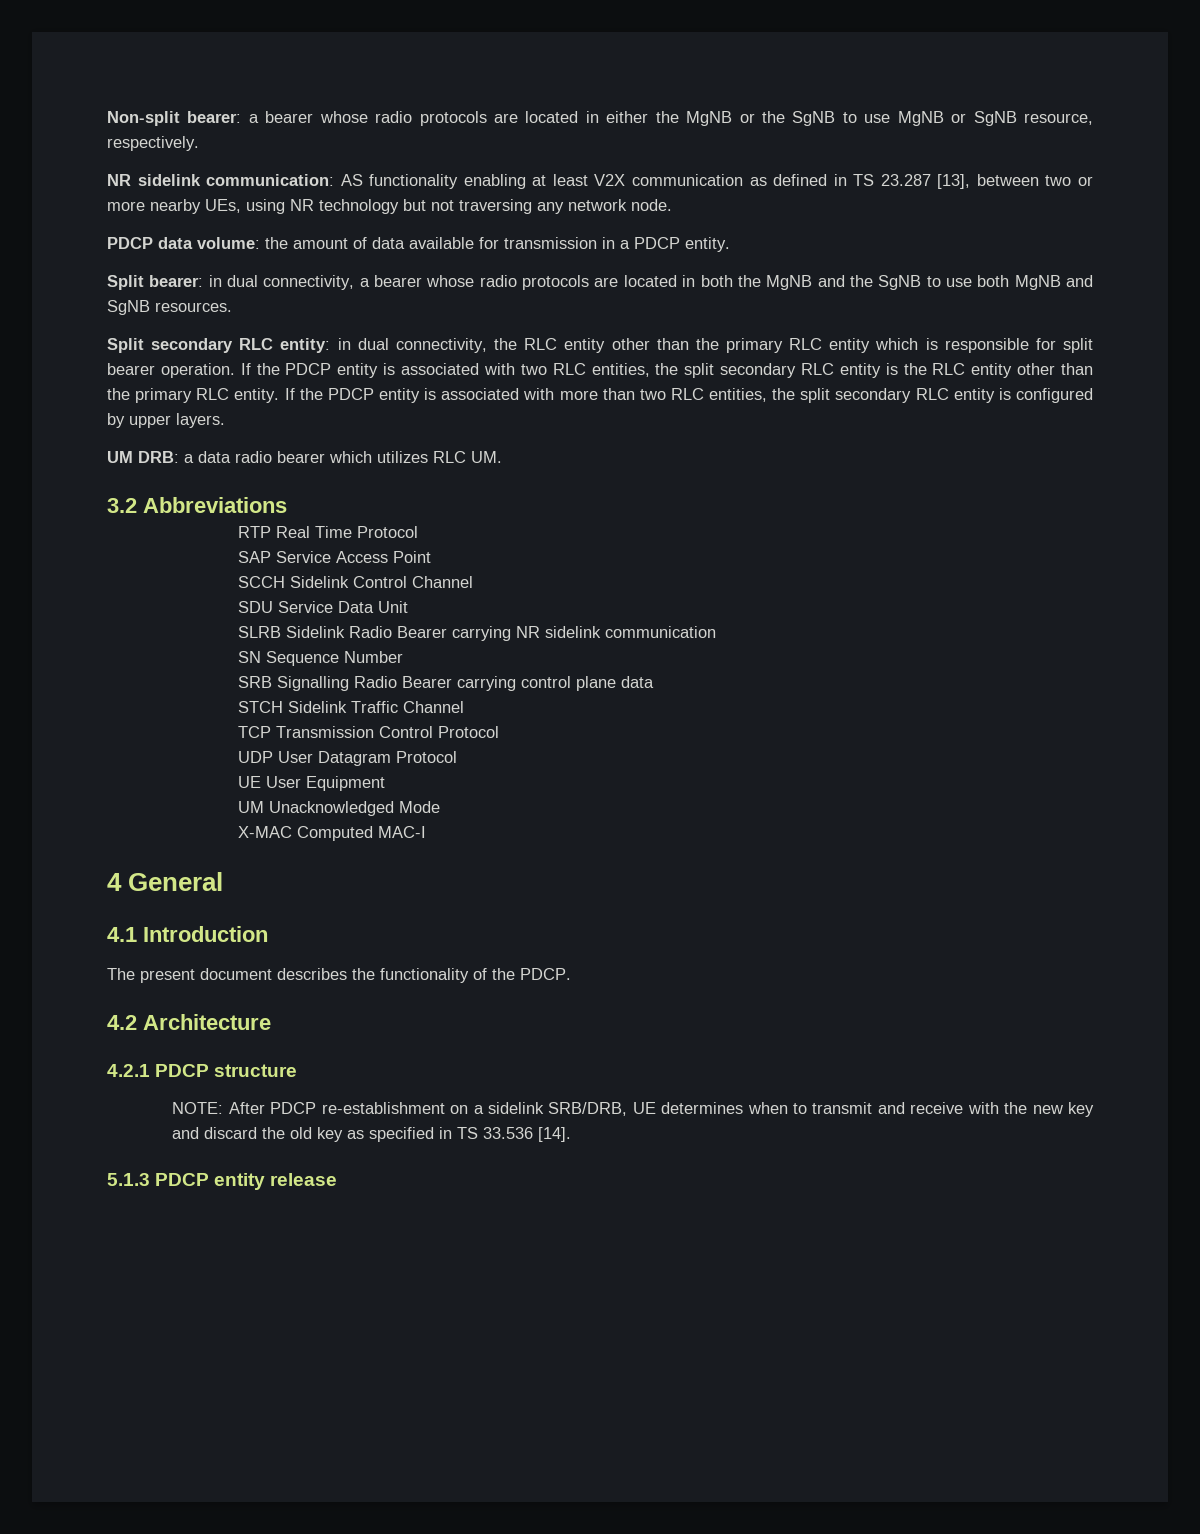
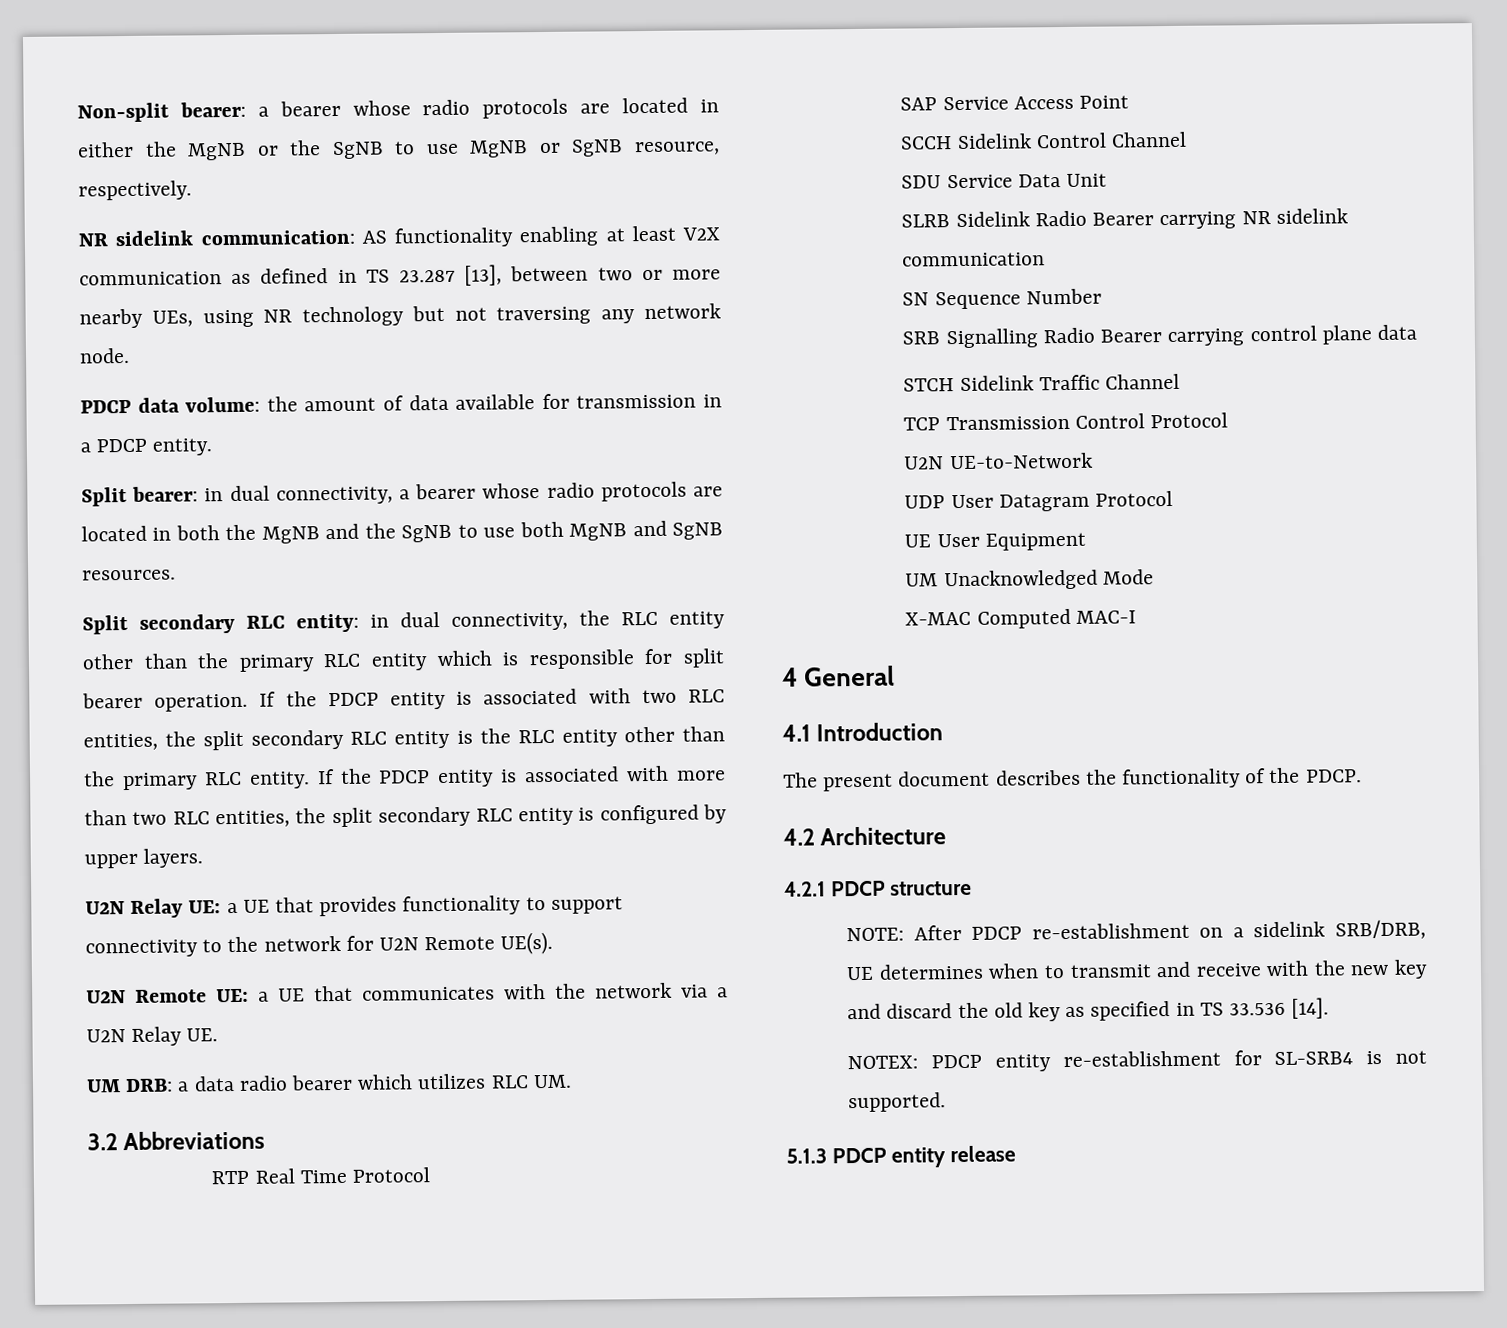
(225, 420) none -> [85,895,623,918] [85,931,554,958] [86,982,728,1004] [86,1026,219,1046] // U2N Relay UE: a UE that provides functionality to support connectivity to the network for U2N Remote UE(s). // U2N Remote UE: a UE that communicates with the network via a U2N Relay UE.
(499, 732) none -> [904,452,1093,470] // U2N UE-to-Network
(572, 1134) none -> [847,1050,1427,1072] [848,1092,947,1113] // NOTEX: PDCP entity re-establishment for SL-SRB4 is not supported.

